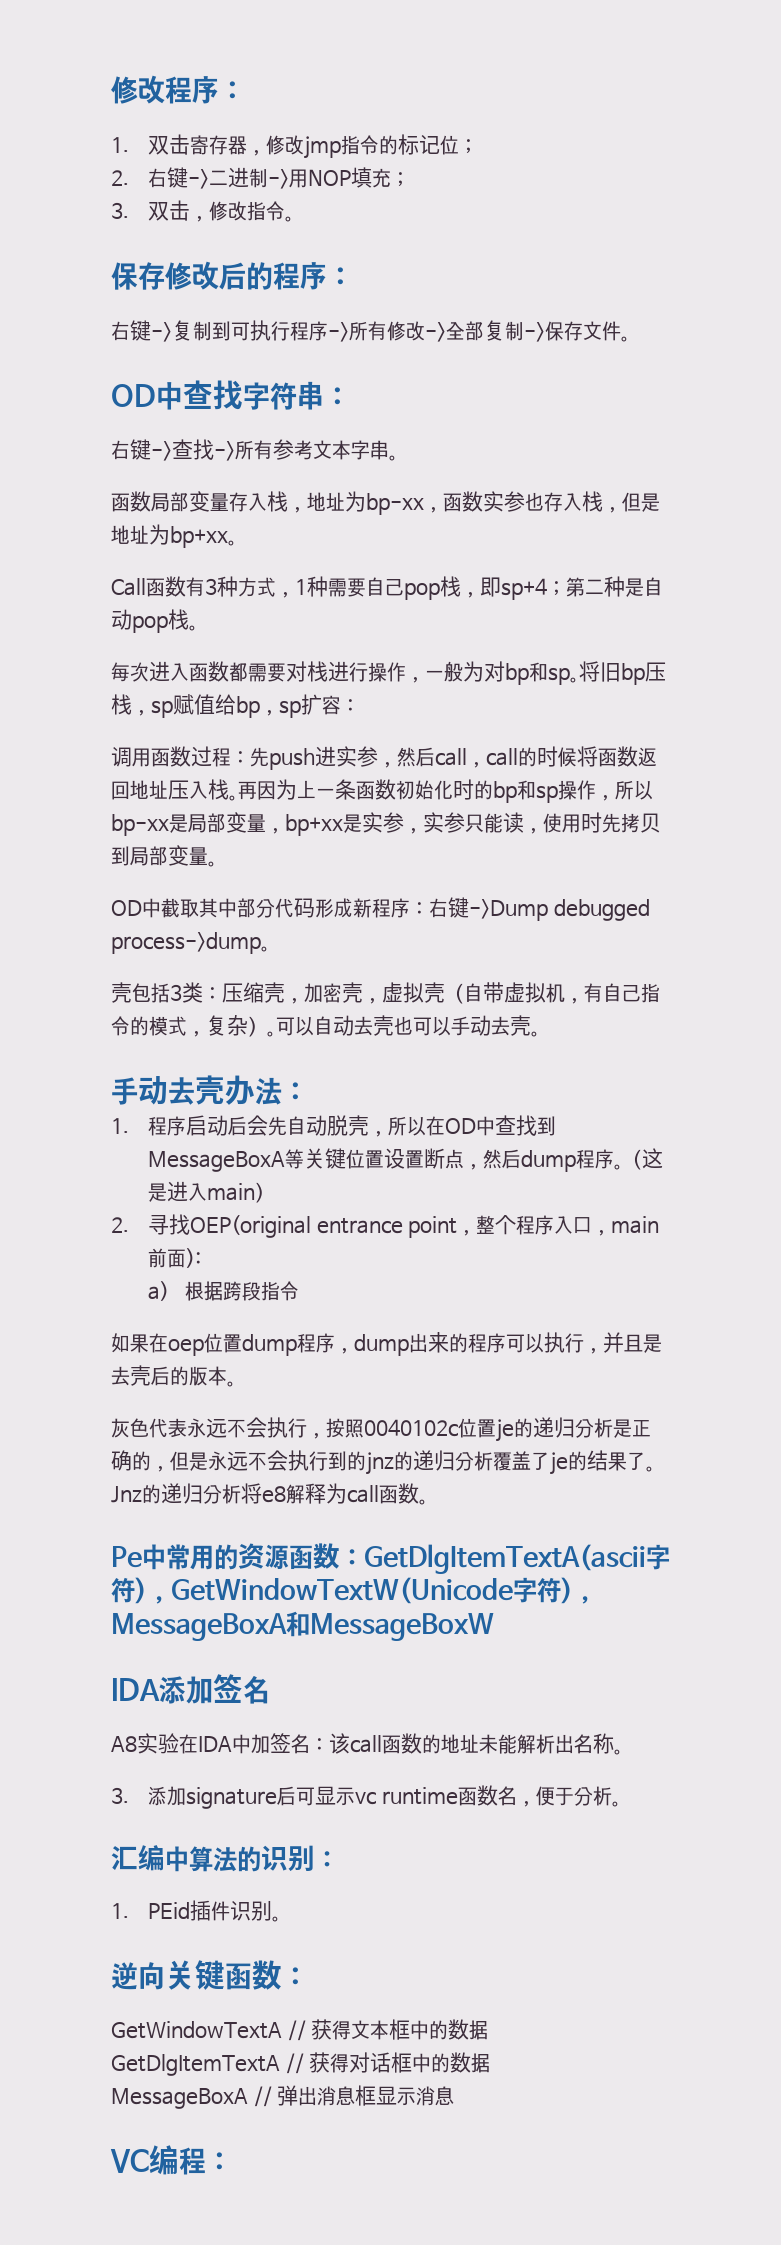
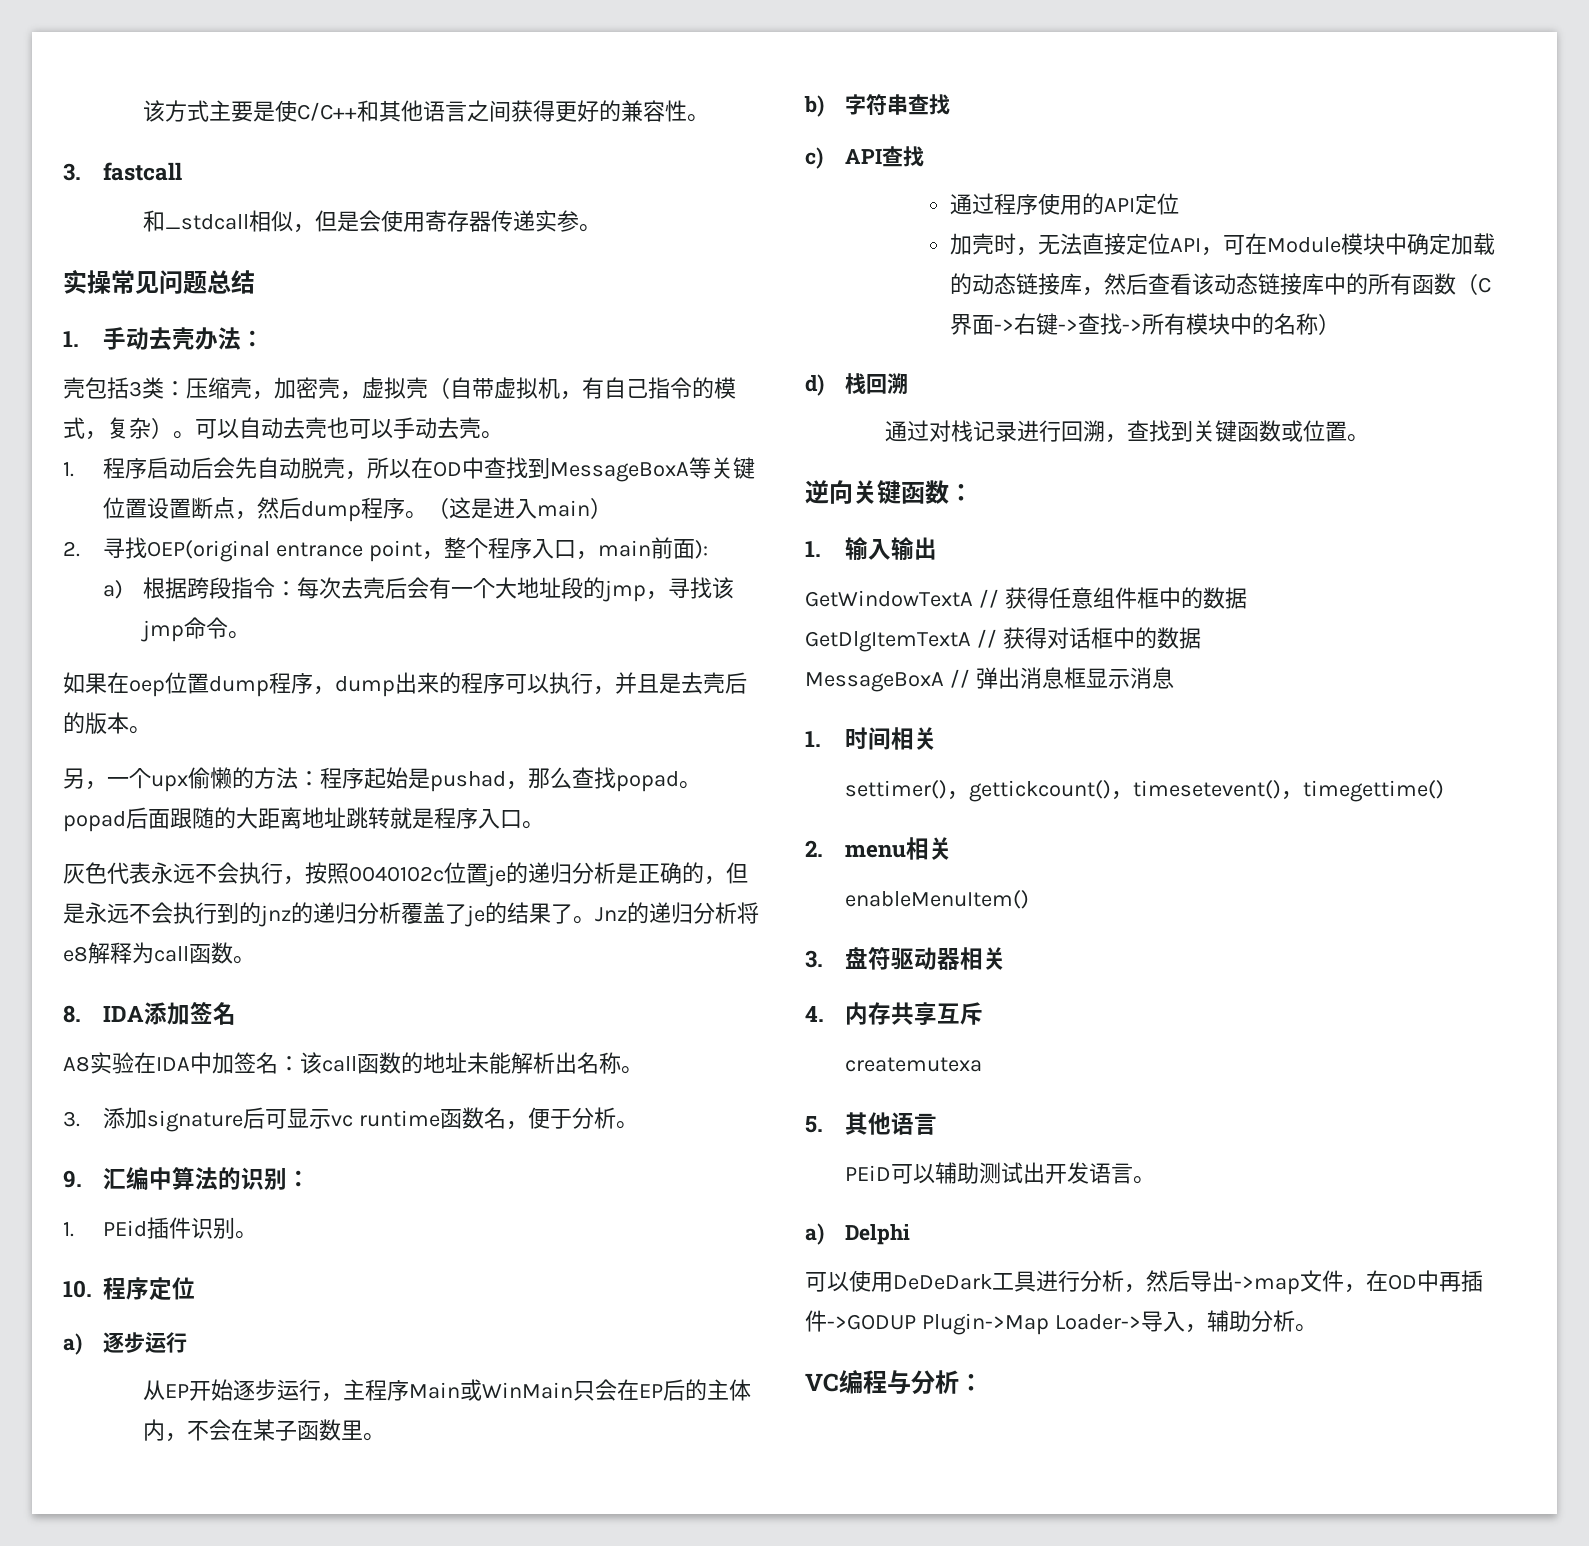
[111,75,246,104] [111,134,478,159] [111,167,410,189] [111,200,294,222] [111,261,354,290] [111,320,630,342] [111,380,351,410] [111,439,398,461] [111,491,660,515] [111,524,237,548] [111,576,663,600] [111,609,198,633] [111,661,666,685] [111,694,360,718] [111,746,657,770] [111,779,653,803] [111,812,661,836] [111,845,217,867] [111,897,650,921] [111,932,270,954] 修改程序： // 1.双击寄存器，修改jmp指令的标记位； // 2.右键->二进制->用NOP填充； // 3.双击，修改指令。 // 保存修改后的程序： // 右键->复制到可执行程序->所有修改->全部复制->保存文件。 // OD中查找字符串： // 右键->查找->所有参考文本字串。 // 函数局部变量存入栈，地址为bp-xx，函数实参也存入栈，但是地址为bp+xx。 // Call函数有3种方式，1种需要自己pop栈，即sp+4；第二种是自动pop栈。 // 每次进入函数都需要对栈进行操作，一般为对bp和sp。将旧bp压栈，sp赋值给bp，sp扩容： // 调用函数过程：先push进实参，然后call，call的时候将函数返回地址压入栈。再因为上一条函数初始化时的bp和sp操作，所以bp-xx是局部变量，bp+xx是实参，实参只能读，使用时先拷贝到局部变量。 // OD中截取其中部分代码形成新程序：右键->Dump debugged process->dump。 -> [143,100,710,122] [63,162,183,181] [143,210,602,233] [63,270,255,294] [63,327,265,350] 该方式主要是使C/C++和其他语言之间获得更好的兼容性。 // 3. fastcall // 和_stdcall相似，但是会使用寄存器传递实参。 // 实操常见问题总结 // 1.手动去壳办法：
[111,1075,309,1105] // 手动去壳办法： -> (503, 435) none
(299, 1291) none -> [275,577,735,602] [141,617,251,642] ：每次去壳后会有一个大地址段的jmp，寻找该jmp命令。
(236, 1384) none -> [63,767,701,792] [63,807,544,832] // 另，一个upx偷懒的方法：程序起始是pushad，那么查找popad。popad后面跟随的大距离地址跳转就是程序入口。
[111,1543,670,1574] [111,1577,597,1604] [111,1611,494,1641] Pe中常用的资源函数：GetDlgItemTextA(ascii字符)，GetWindowTextW(Unicode字符)，MessageBoxA和MessageBoxW // -> [63,1005,81,1023] 8.
(621, 1804) none -> [63,1170,82,1188] 9.
(281, 1919) none -> [63,1277,196,1301] [63,1332,188,1355] [143,1379,752,1402] [143,1419,386,1442] [804,94,951,117] [805,146,925,169] [949,193,1179,215] [949,233,1495,256] [949,273,1491,296] [949,313,1340,335] [805,373,909,396] [885,420,1370,443] // 10.程序定位 // a)逐步运行 // 从EP开始逐步运行，主程序Main或WinMain只会在EP后的主体内，不会在某子函数里。 // b)字符串查找 // c) API查找 // 通过程序使用的API定位 // 加壳时，无法直接定位API，可在Module模块中确定加载的动态链接库，然后查看该动态链接库中的所有函数（C界面->右键->查找->所有模块中的名称） // d)栈回溯 // 通过对栈记录进行回溯，查找到关键函数或位置。
(309, 1976) none -> [805,537,938,560] // 1.输入输出
[351,2020,390,2040] 文本 -> [1048,587,1137,609] 任意组件
(455, 2096) none -> [805,727,938,750] [845,780,1445,802] [805,837,953,860] [845,890,1030,909] [805,947,1007,970] [805,1002,984,1025] [845,1057,983,1072] [805,1112,938,1135] [845,1162,1156,1184] [805,1223,911,1245] [805,1270,1483,1295] [805,1310,1317,1335] // 1.时间相关 // settimer()，gettickcount()，timesetevent()，timegettime() // 2. menu相关 // enableMenuItem() // 3.盘符驱动器相关 // 4.内存共享互斥 // createmutexa // 5.其他语言 // PEiD可以辅助测试出开发语言。 // a) Delphi // 可以使用DeDeDark工具进行分析，然后导出->map文件，在OD中再插件->GODUP Plugin->Map Loader->导入，辅助分析。
(206, 2161) none -> [887,1370,959,1395] 与分析

